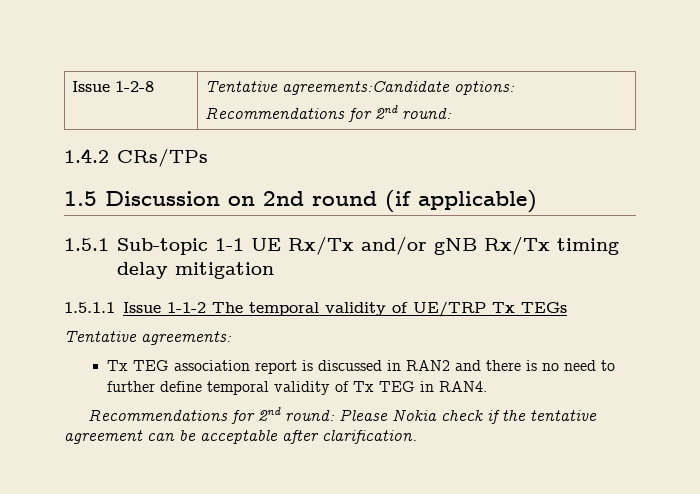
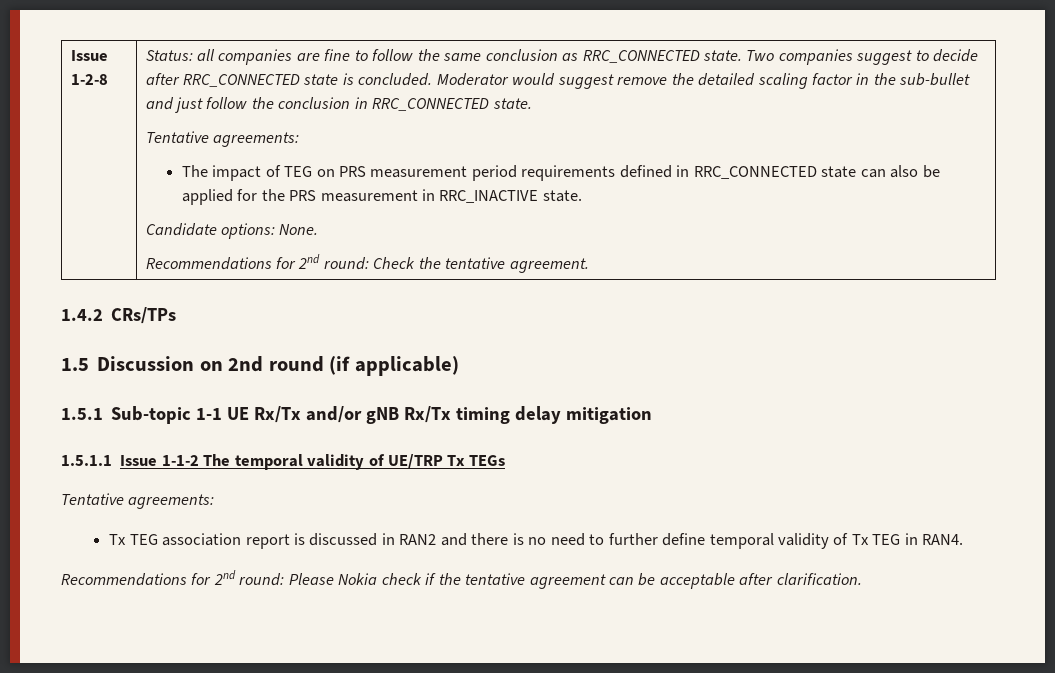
[205,81,451,95] Tentative agreements:Candidate -> [145,49,979,65] [145,73,971,89] [145,97,532,113] [145,131,299,147] [181,165,940,181] [181,189,582,205] [145,223,217,236] Status: all companies are fine to follow the same conclusion as RRC_CONNECTED state. Two companies suggest to decide after RRC_CONNECTED state is concluded. Moderator would suggest remove the detailed scaling factor in the sub-bullet and just follow the conclusion in RRC_CONNECTED state. // Tentative agreements: // The impact of TEG on PRS measurement period requirements defined in RRC_CONNECTED state can also be applied for the PRS measurement in RRC_INACTIVE state. // Candidate
[205,105,453,122] // Recommendations for 2nd round: -> [279,224,319,235] [145,254,589,273] None. // Recommendations for 2nd round: Check the tentative agreement.

